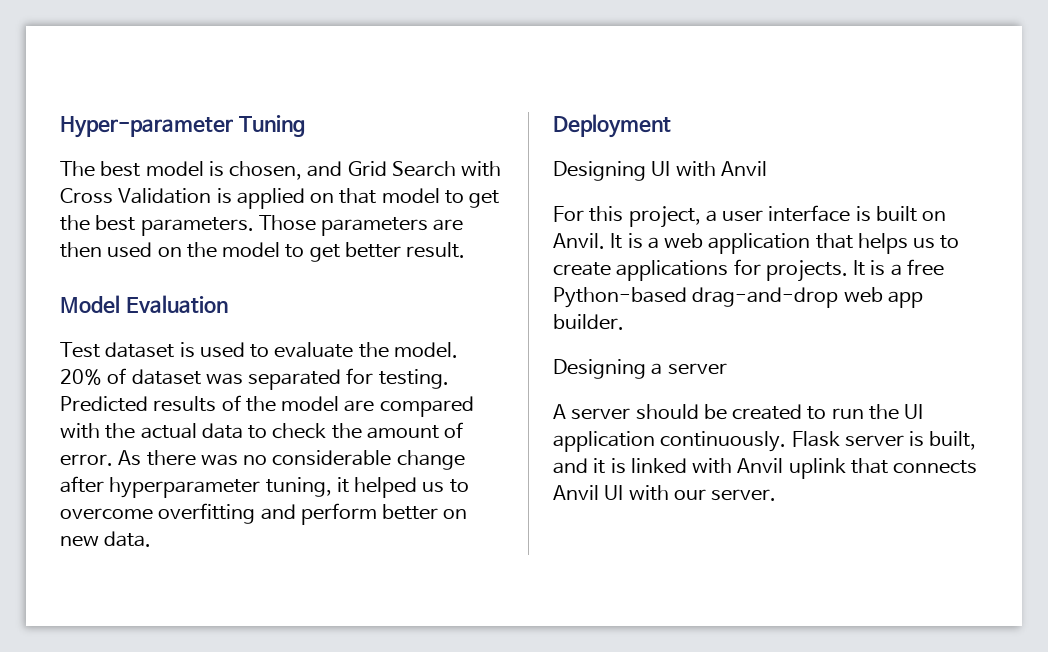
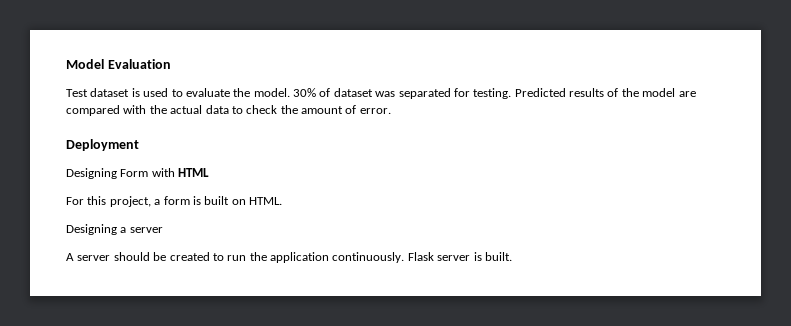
[60,115,305,138] [60,161,502,180] [60,188,500,209] [60,215,464,236] [60,242,466,262] Hyper-parameter Tuning // The best model is chosen, and Grid Search with Cross Validation is applied on that model to get the best parameters. Those parameters are then used on the model to get better result. // -> (66, 64) none
[60,369,102,385] 20% -> [293,88,316,97] 30%
[118,450,465,470] [60,476,469,498] [60,503,468,525] [60,531,152,547] As there was no considerable change after hyperparameter tuning, it helped us to overcome overfitting and perform better on new data. -> (391, 111) none
[651,161,767,177] UI with Anvil -> [120,168,210,177] Form with HTML
[722,205,851,222] user interface -> [163,196,190,205] form
[553,233,960,254] [553,259,944,282] [553,287,923,308] [553,314,624,330] Anvil. It is a web application that helps us to create applications for projects. It is a free Python-based drag-and-drop web app builder. -> [249,197,282,205] HTML.
[904,404,924,419] UI -> (267, 256) none
[929,431,977,450] [553,458,978,479] [553,485,777,501] built, and it is linked with Anvil uplink that connects Anvil UI with our server. -> [484,252,512,261] built.

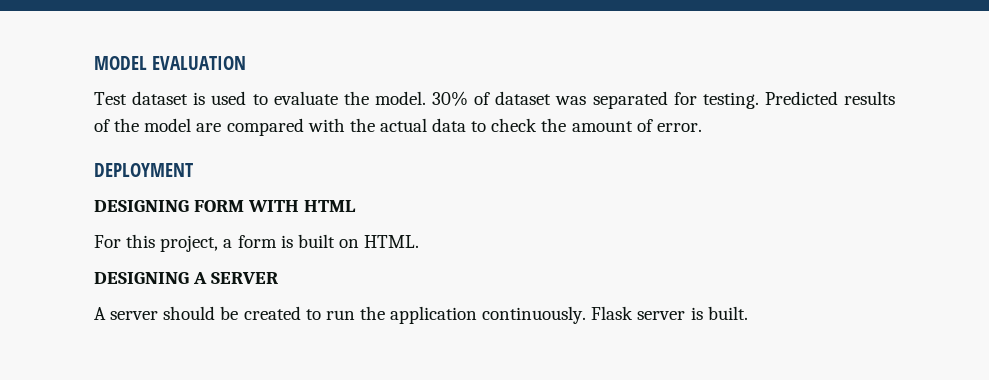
[66,59,171,69] Model Evaluation -> [94,56,247,70] MODEL EVALUATION
[66,139,139,151] [66,168,175,179] Deployment // Designing Form with -> [94,163,193,177] [94,200,300,212] DEPLOYMENT // DESIGNING FORM WITH
[66,224,163,235] Designing a server -> [94,272,279,284] DESIGNING A SERVER

